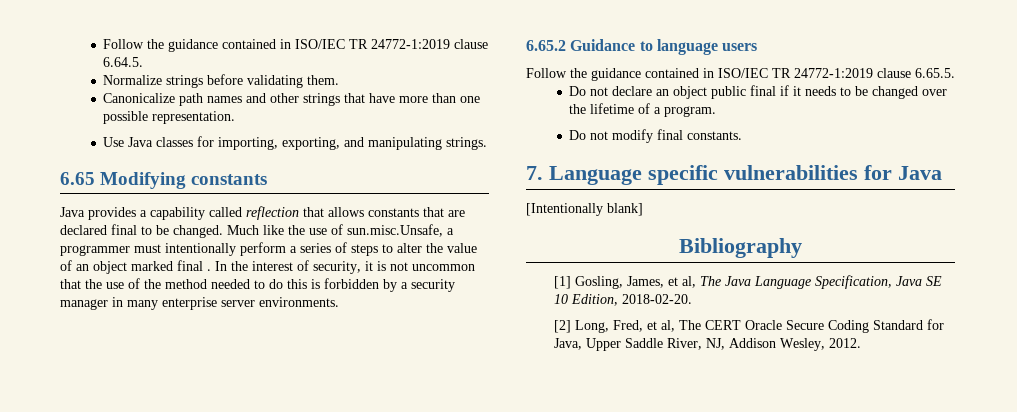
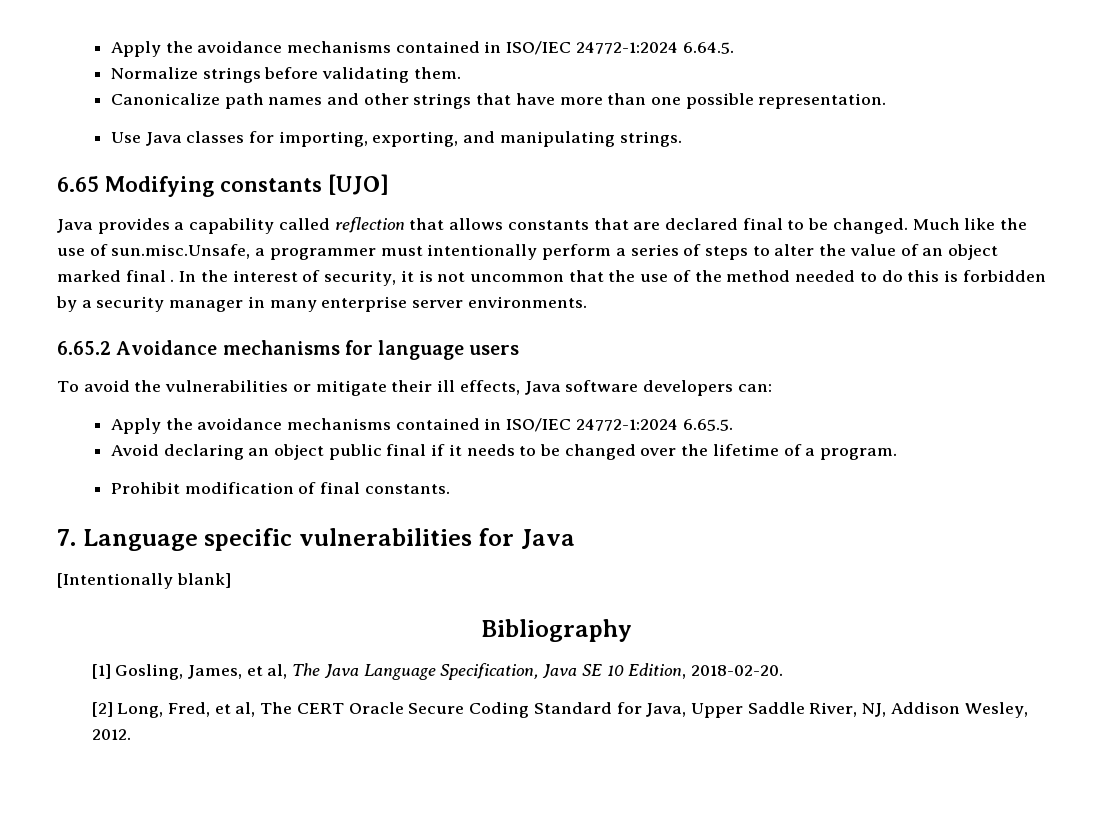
[103,39,489,52] Follow the guidance contained in ISO/IEC TR 24772-1:2019 clause -> [110,41,678,57] Apply the avoidance mechanisms contained in ISO/IEC 24772-1:2024
(268, 179) none -> [328,174,389,195] [UJO]
[570,39,653,51] Guidance to -> [116,340,373,355] Avoidance mechanisms for
[526,68,955,81] [569,86,653,96] Follow the guidance contained in ISO/IEC TR 24772-1:2019 clause 6.65.5. // Do not declare -> [57,380,772,396] [110,418,733,434] [110,444,244,460] To avoid the vulnerabilities or mitigate their ill effects, Java software developers can: // Apply the avoidance mechanisms contained in ISO/IEC 24772-1:2024 6.65.5. // Avoid declaring
[569,129,654,143] Do not modify -> [110,482,317,494] Prohibit modification of

